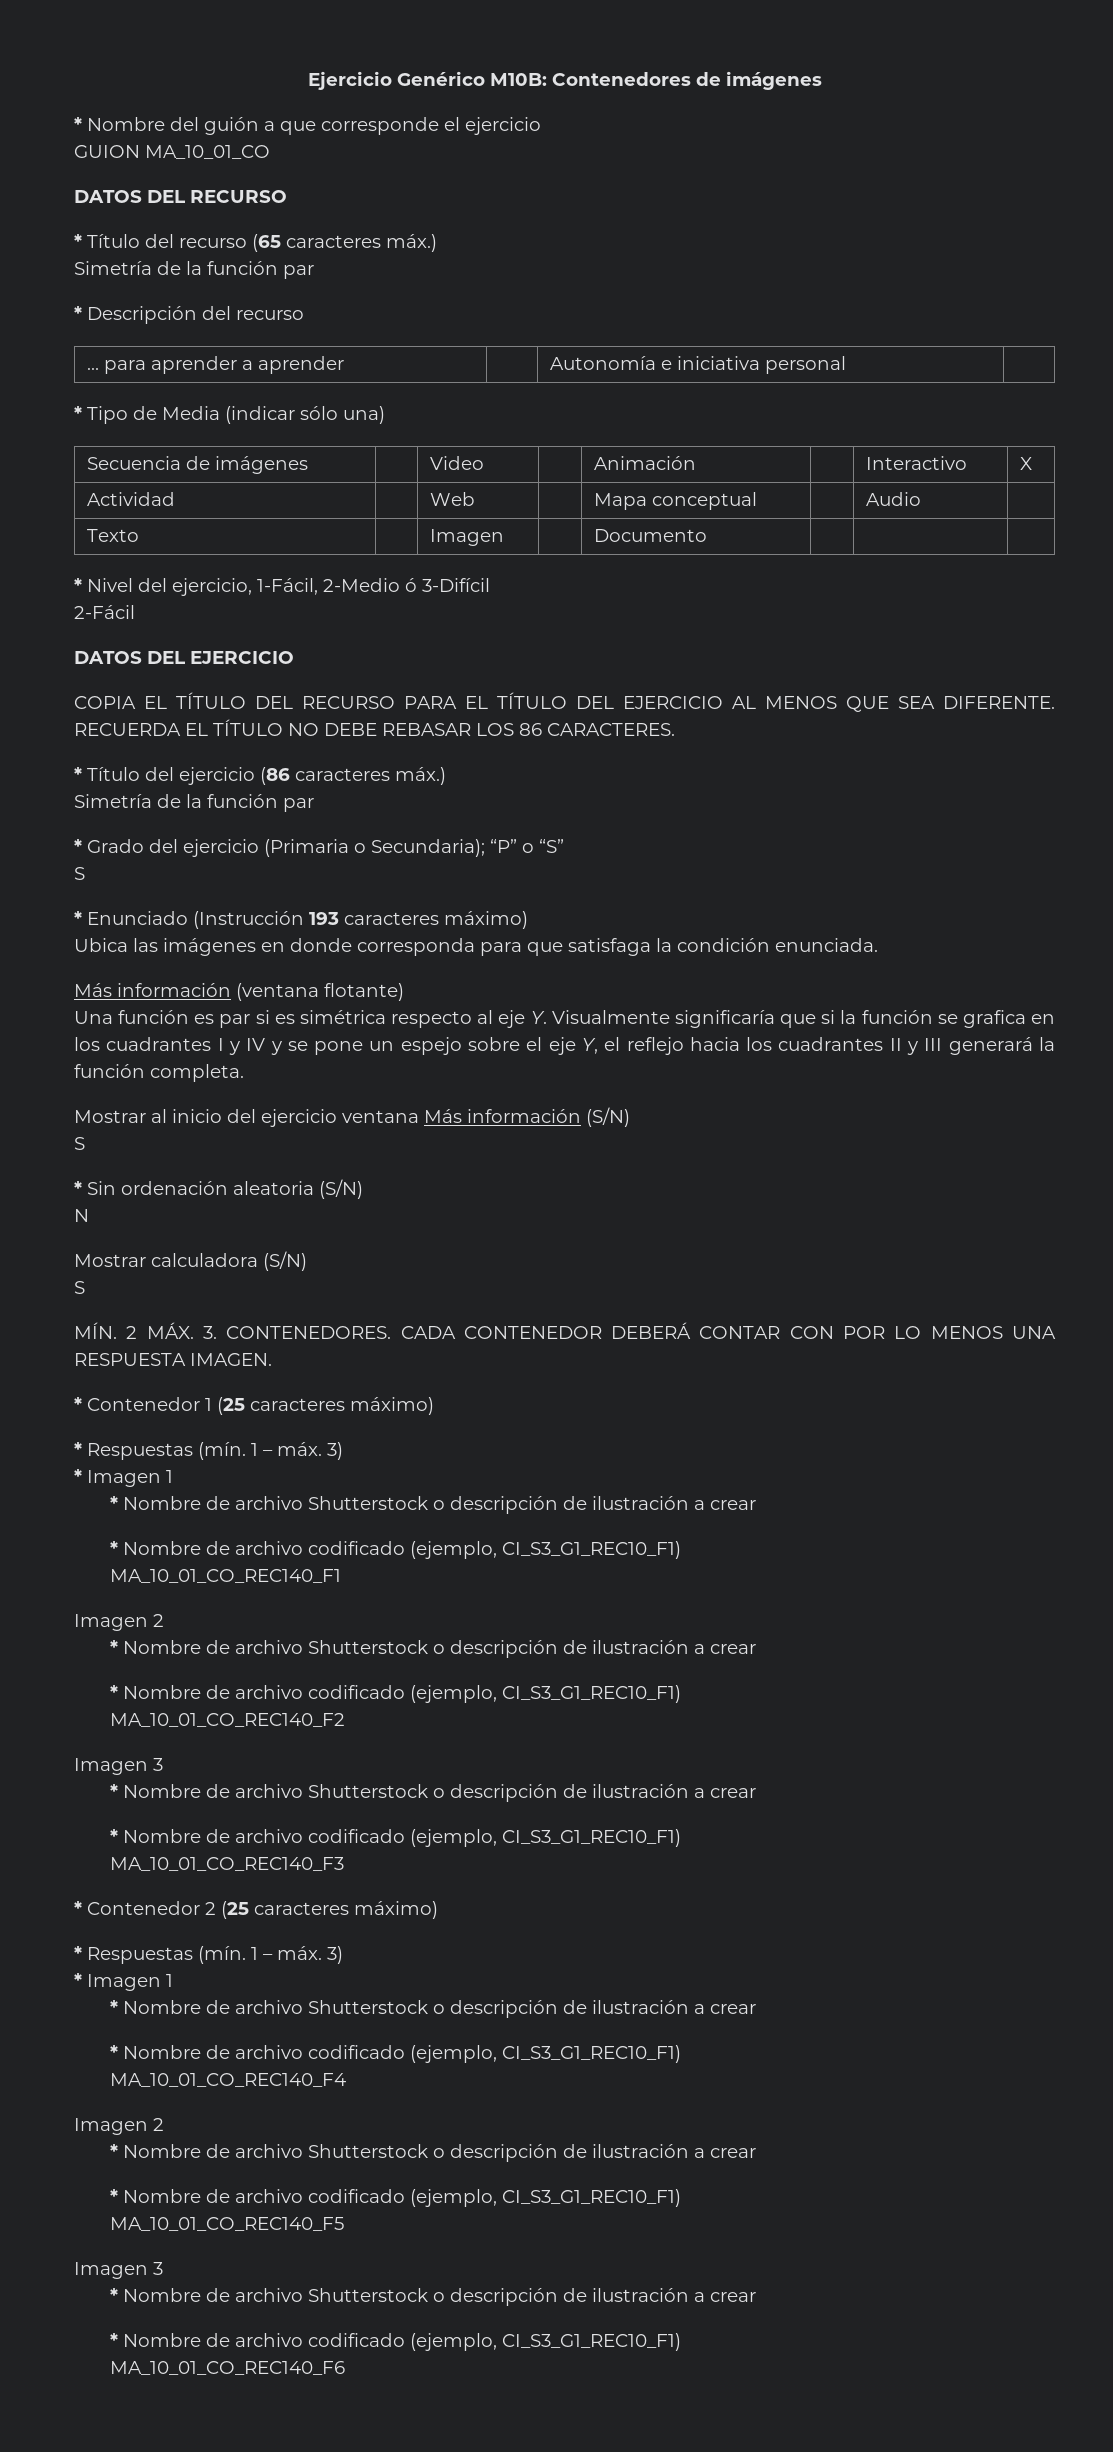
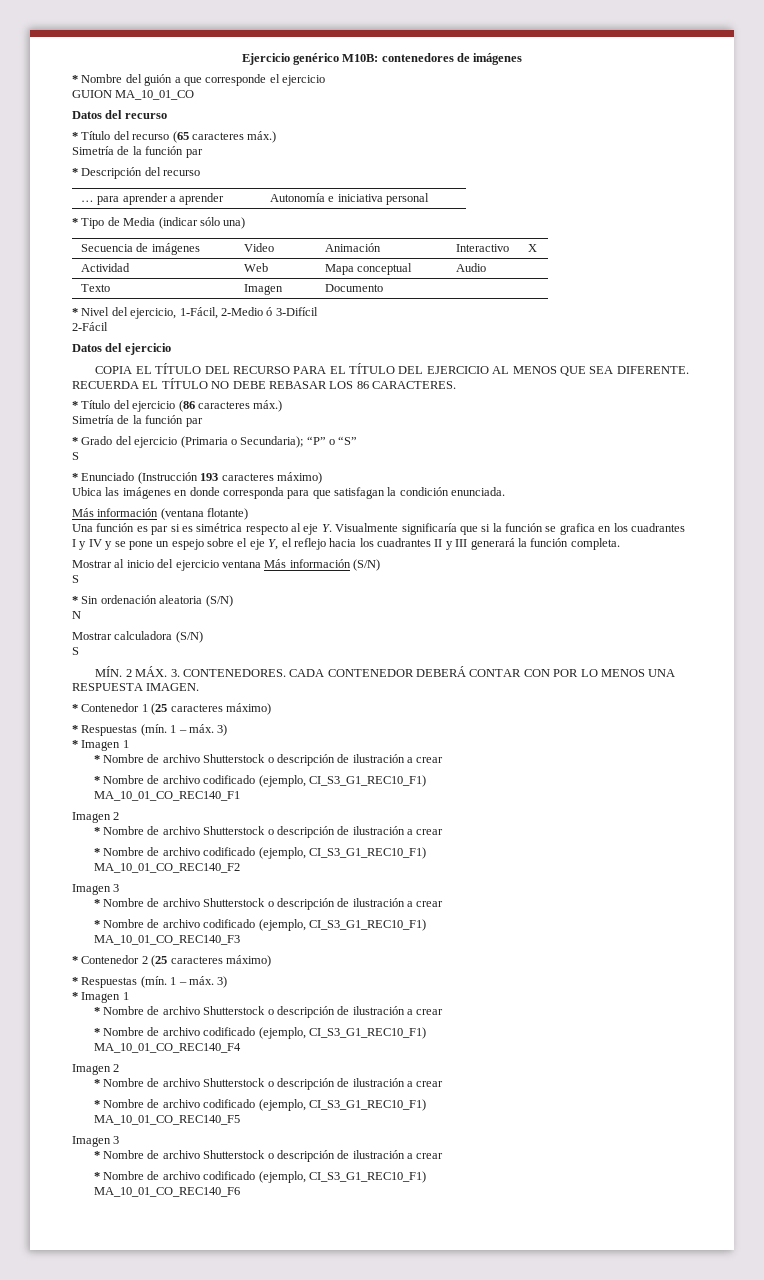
[396,71,691,86] Genérico M10B: Contenedores -> [292,53,454,65] genérico M10B: contenedores
[74,190,287,203] DATOS DEL RECURSO -> [72,110,167,119] Datos del recurso
[74,651,294,664] DATOS DEL EJERCICIO -> [72,343,171,355] Datos del ejercicio
[568,938,651,956] satisfaga -> [334,487,385,499] satisfagan

